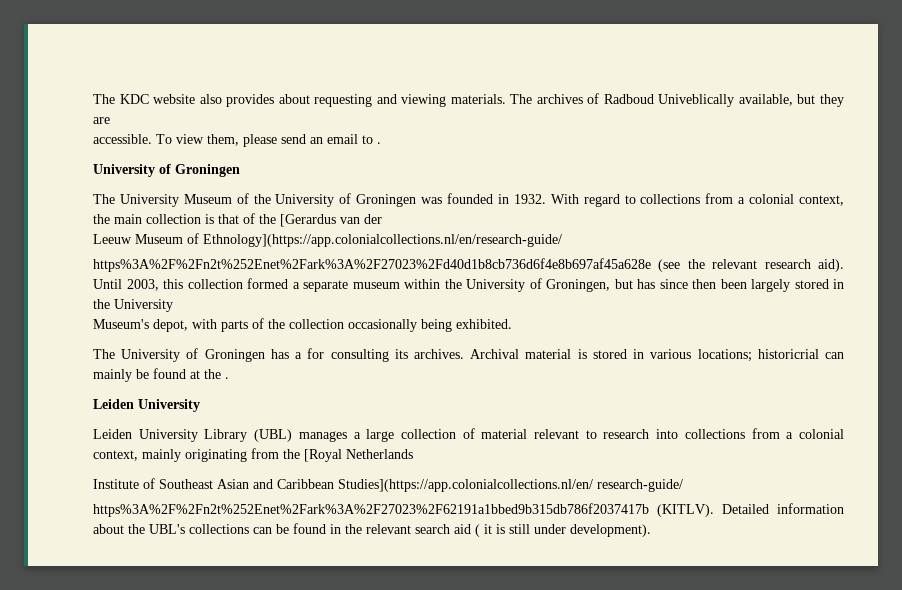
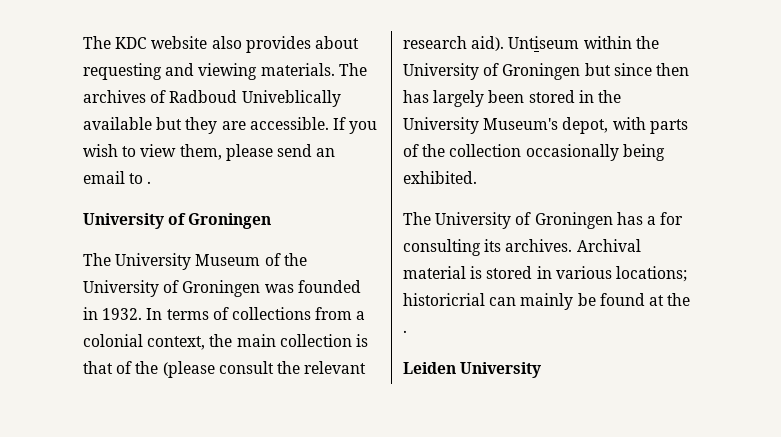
[738,94,793,106] available, -> [83,117,152,130] available
[93,134,172,144] // accessible. To -> [249,117,378,134] [83,144,137,157] accessible. If you wish to
[550,194,636,207] With regard to -> [146,307,229,320] In terms of
[280,214,382,227] [93,233,562,247] [93,258,844,272] [93,278,790,292] [Gerardus van der // Leeuw Museum of Ethnology](https://app.colonialcollections.nl/en/research-guide/ // https%3A%2F%2Fn2t%252Enet%2Fark%3A%2F27023%2Fd40d1b8cb736d6f4e8b697af45a628e (see the relevant research aid). Until 2003, this collection formed a separate museum within the University of Groningen, but has since then been largely -> [162,361,367,378] [403,36,659,51] [403,63,689,80] [403,90,525,107] (please consult the relevant research aid). Untiseum within the University of Groningen but since then has largely been
(173, 305) // -> (479, 125) none
[93,428,845,442] [93,448,413,462] [93,478,683,492] [93,503,844,517] [93,523,651,537] // Leiden University Library (UBL) manages a large collection of material relevant to research into collections from a colonial context, mainly originating from the [Royal Netherlands // Institute of Southeast Asian and Caribbean Studies](https://app.colonialcollections.nl/en/ research-guide/ // https%3A%2F%2Fn2t%252Enet%2Fark%3A%2F27023%2F62191a1bbed9b315db786f2037417b (KITLV). Detailed information about the UBL's collections can be found in the relevant search aid ( it is still under development). -> (542, 370) none

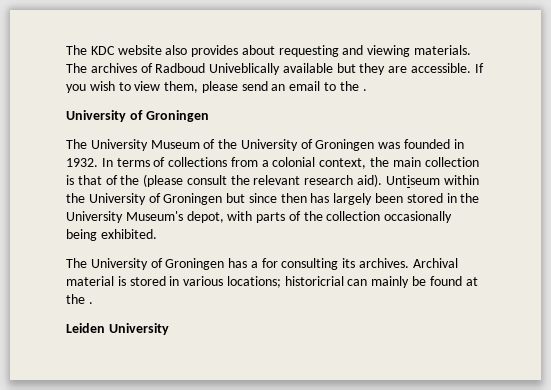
(144, 178) none -> [339,81,359,91] the

